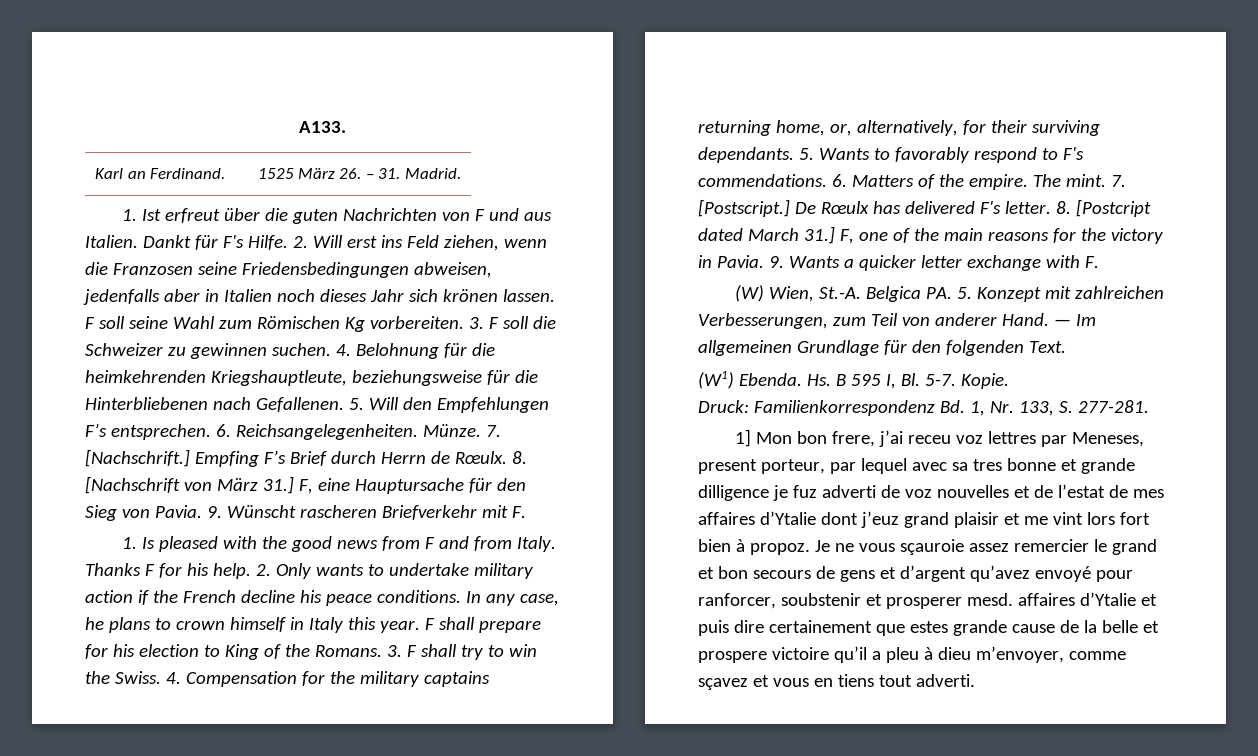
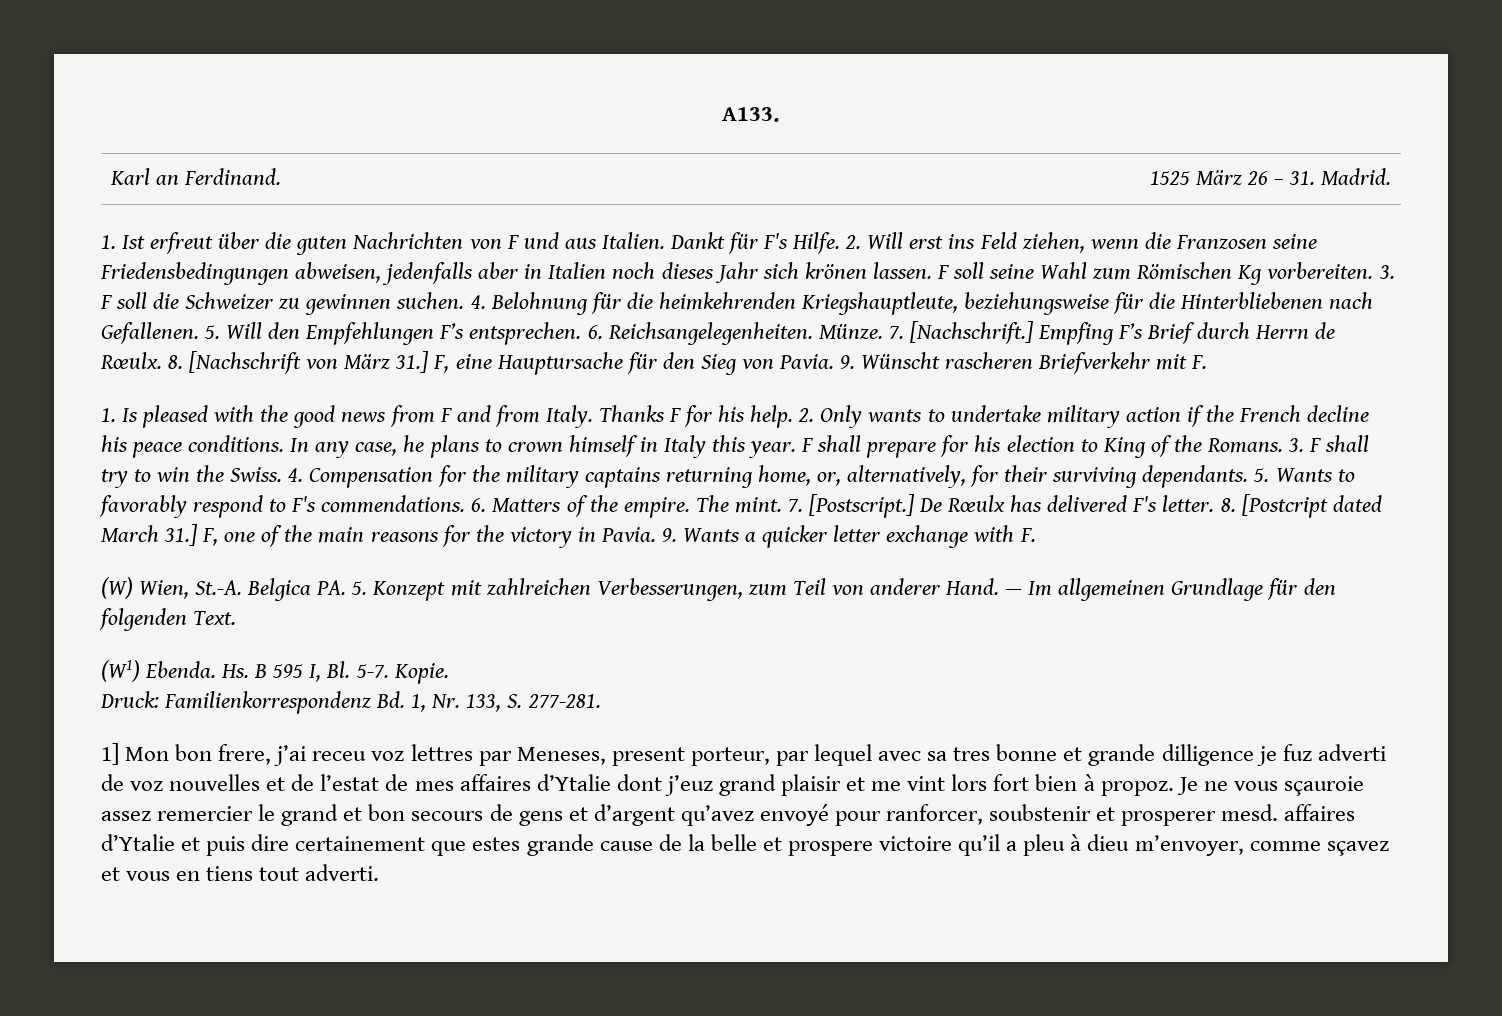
[339,168,362,179] 26. -> [1246,171,1268,185] 26

